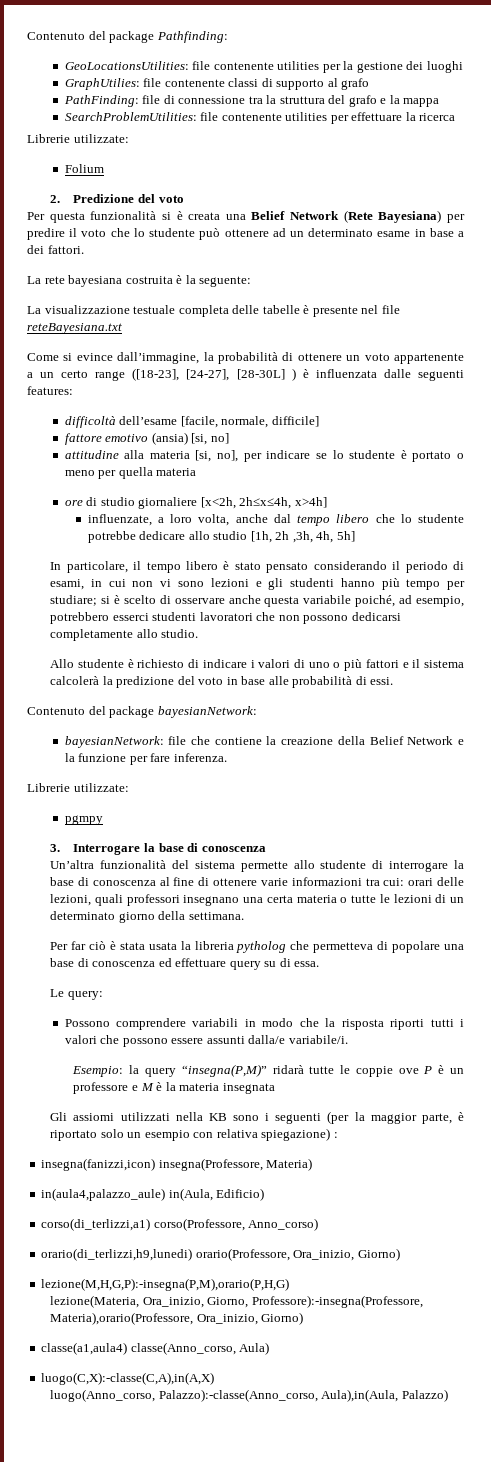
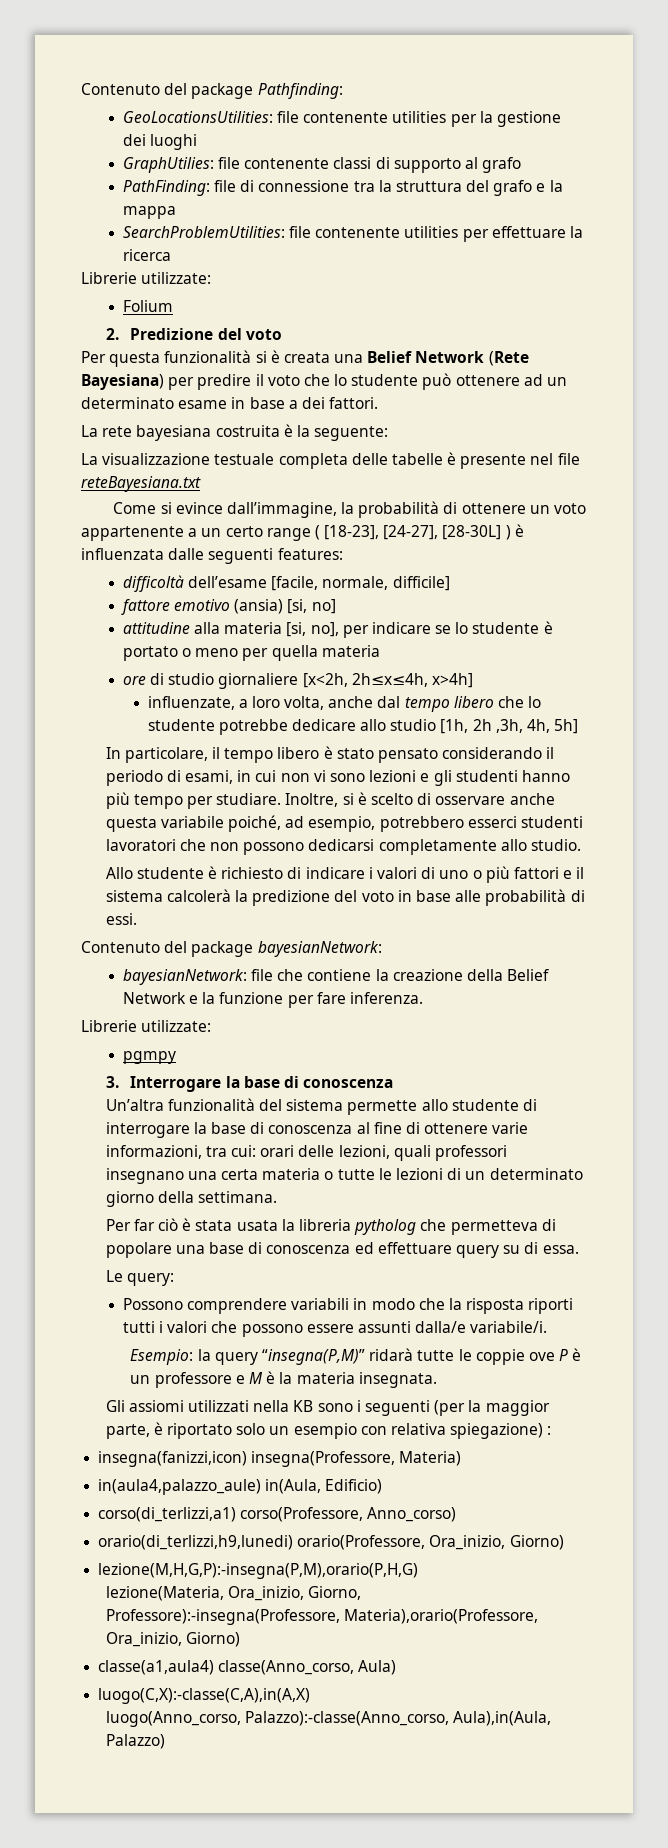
[132,368,180,381] ([18-23], -> [314,525,380,540] ( [18-23],
[50,595,98,606] studiare; -> [216,793,339,807] studiare. Inoltre,
[291,877,362,886] informazioni -> [105,1145,202,1159] informazioni,
[222,1083,275,1094] insegnata -> [358,1372,437,1388] insegnata.

